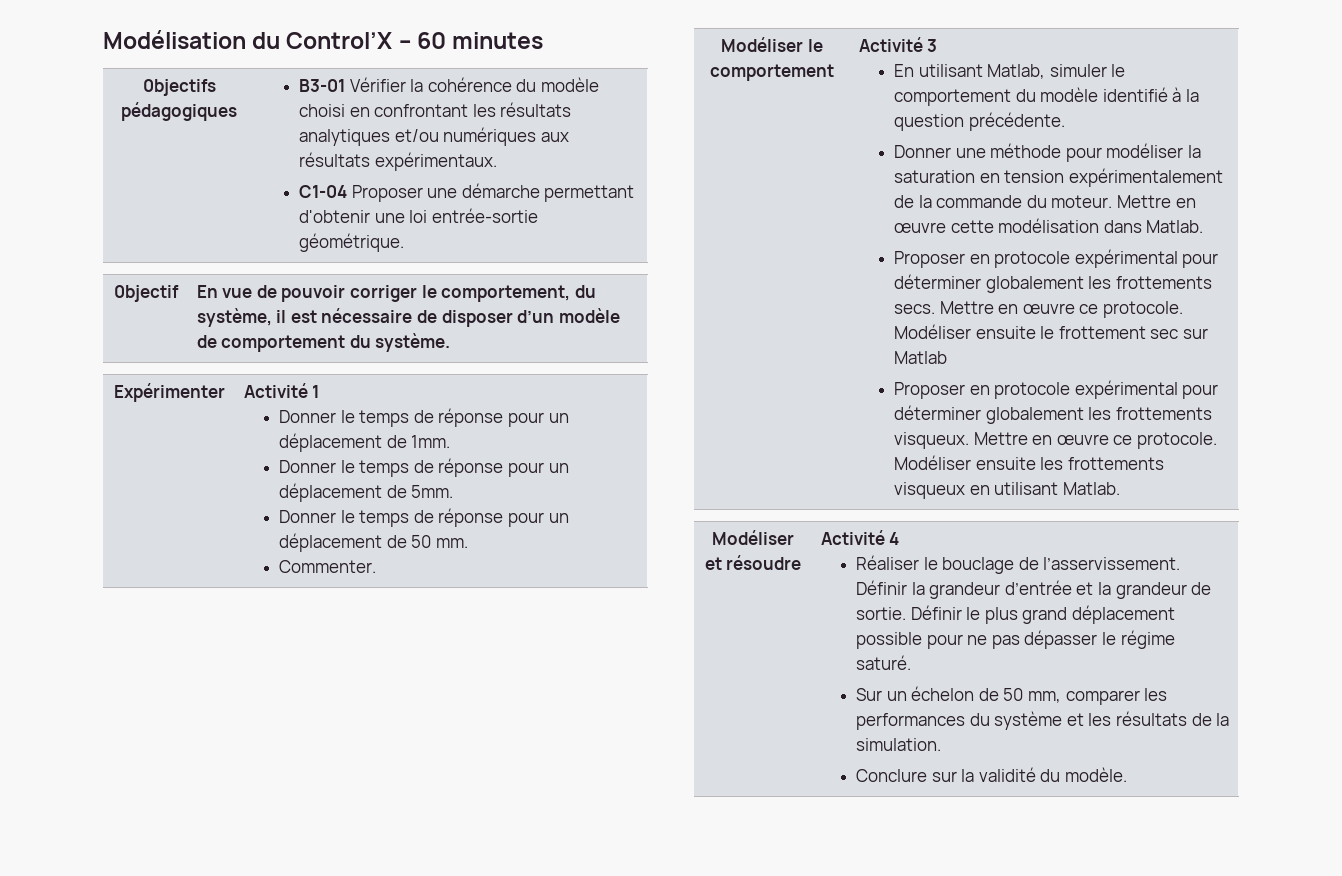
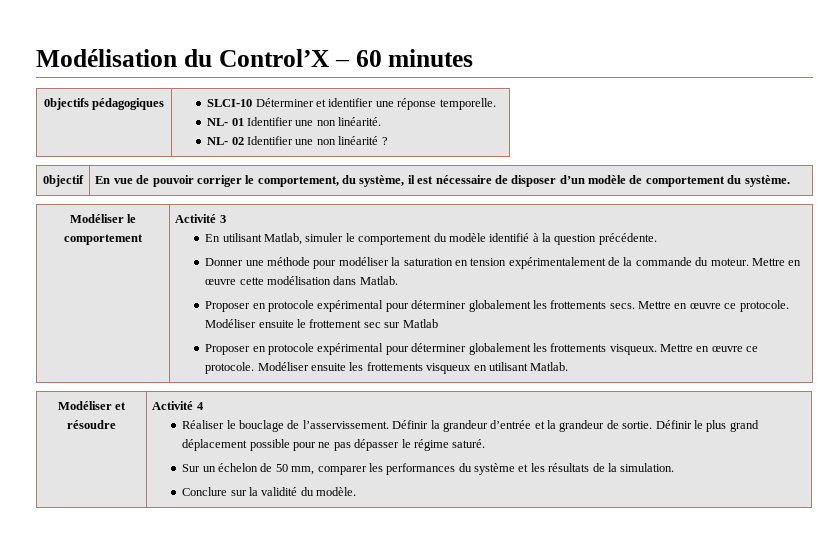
[298,77,599,92] [298,102,572,117] [298,127,569,146] [298,152,497,171] [298,183,635,202] [298,208,538,223] [298,233,404,252] B3-01 Vérifier la cohérence du modèle choisi en confrontant les résultats analytiques et/ou numériques aux résultats expérimentaux. // C1-04 Proposer une démarche permettant d'obtenir une loi entrée-sortie géométrique. -> [207,98,496,110] [207,117,382,126] [207,136,388,145] SLCI-10 Déterminer et identifier une réponse temporelle. // NL- 01 Identifier une non linéarité. // NL- 02 Identifier une non linéarité ?
[113,383,225,402] [243,383,320,398] [278,408,569,427] [278,433,451,452] [278,458,569,477] [278,483,454,502] [278,508,569,527] [278,533,468,552] [278,560,376,573] // Expérimenter | Activité 1 // Donner le temps de réponse pour un déplacement de 1mm. // Donner le temps de réponse pour un déplacement de 5mm. // Donner le temps de réponse pour un déplacement de 50 mm. // Commenter. -> (790, 181) none

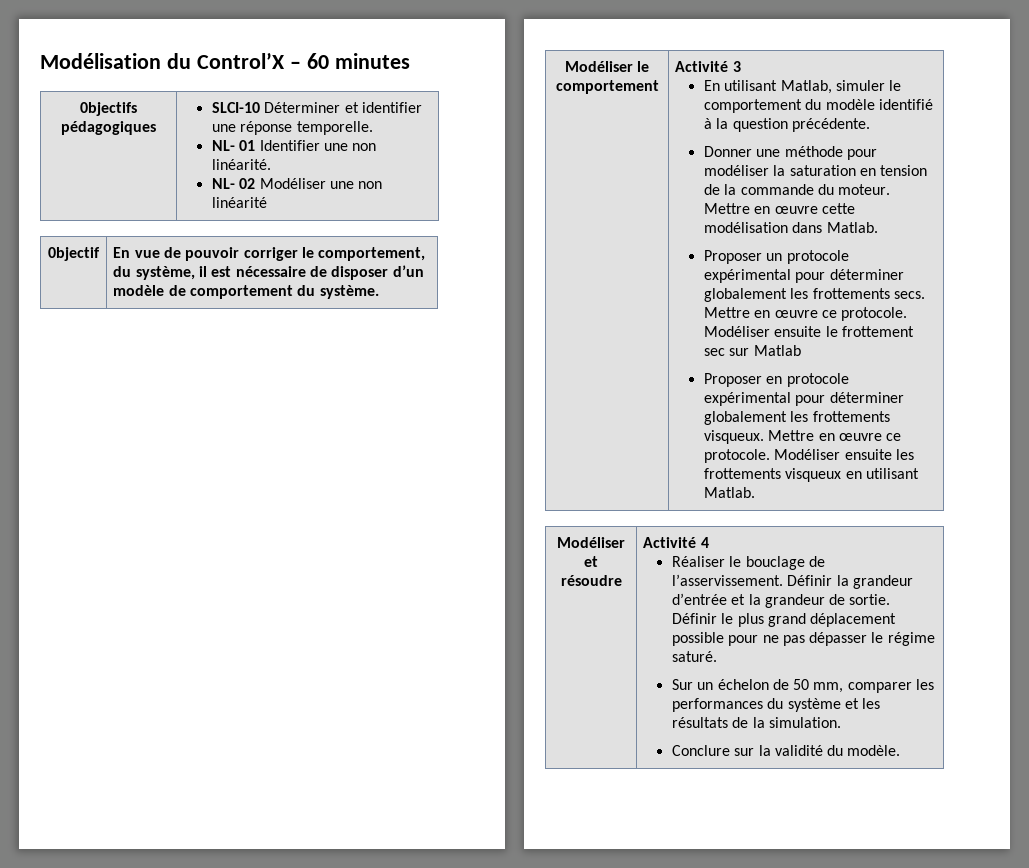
[247,136,294,145] Identifier -> [259,178,326,189] Modéliser
[381,137,388,145] ? -> (267, 202) none
[508,257,606,269] expérimentalement -> (928, 170) none
[252,303,266,309] en -> [766,253,783,261] un

